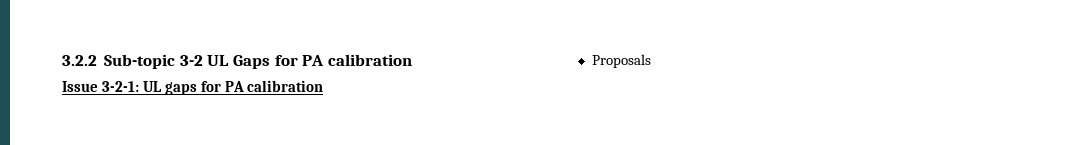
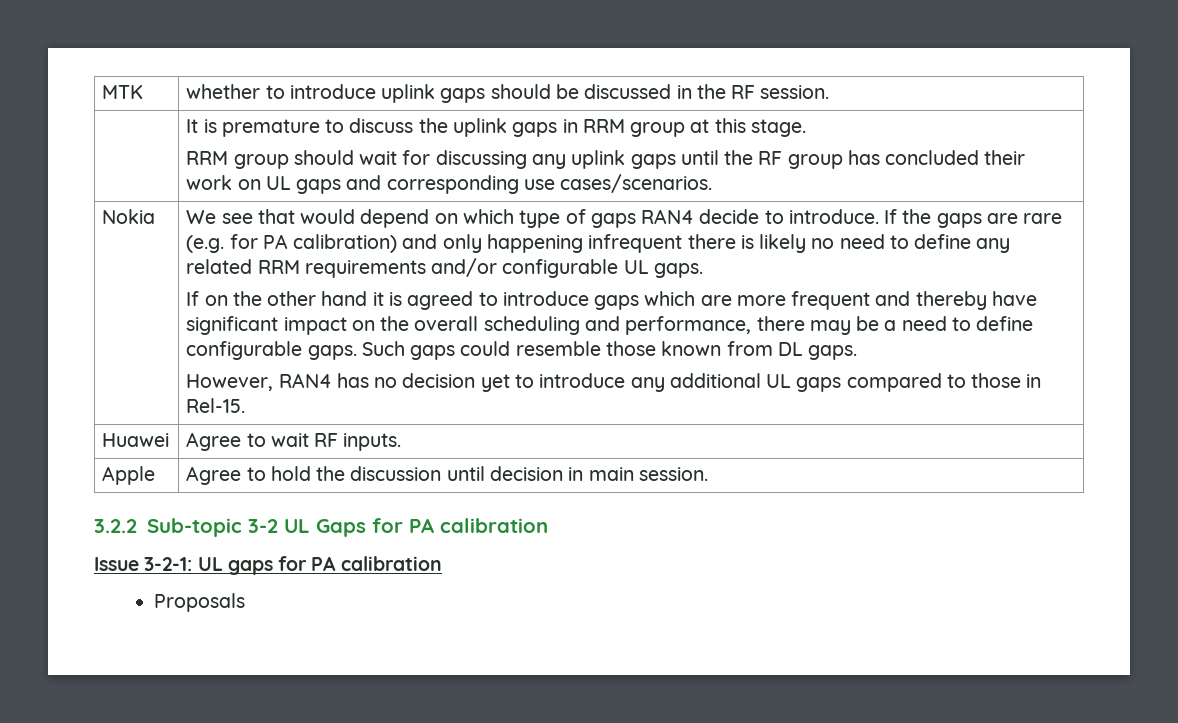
(62, 60) none -> [102,85,144,99] [186,84,830,103] [186,118,806,137] [186,150,1026,169] [186,174,713,194] [102,209,156,224] [186,209,1063,228] [186,234,1011,253] [186,258,703,278] [186,291,1037,310] [186,316,1034,335] [186,341,858,360] [186,373,1042,392] [186,398,246,413] [102,433,170,447] [186,432,402,451] [102,466,156,485] [186,466,708,485] MTK | whether to introduce uplink gaps should be discussed in the RF session. // | It is premature to discuss the uplink gaps in RRM group at this stage. // RRM group should wait for discussing any uplink gaps until the RF group has concluded their work on UL gaps and corresponding use cases/scenarios. // Nokia | We see that would depend on which type of gaps RAN4 decide to introduce. If the gaps are rare (e.g. for PA calibration) and only happening infrequent there is likely no need to define any related RRM requirements and/or configurable UL gaps. // If on the other hand it is agreed to introduce gaps which are more frequent and thereby have significant impact on the overall scheduling and performance, there may be a need to define configurable gaps. Such gaps could resemble those known from DL gaps. // However, RAN4 has no decision yet to introduce any additional UL gaps compared to those in Rel-15. // Huawei | Agree to wait RF inputs. // Apple | Agree to hold the discussion until decision in main session. //

